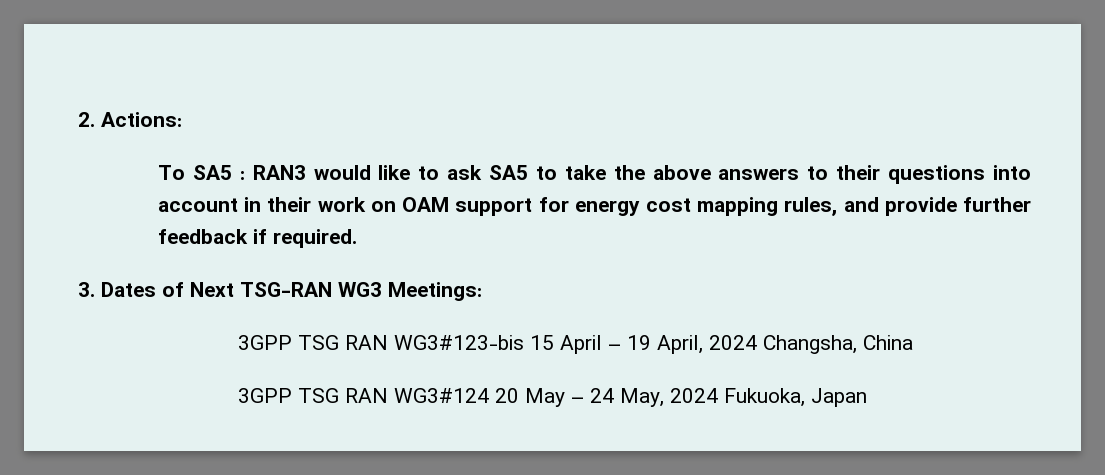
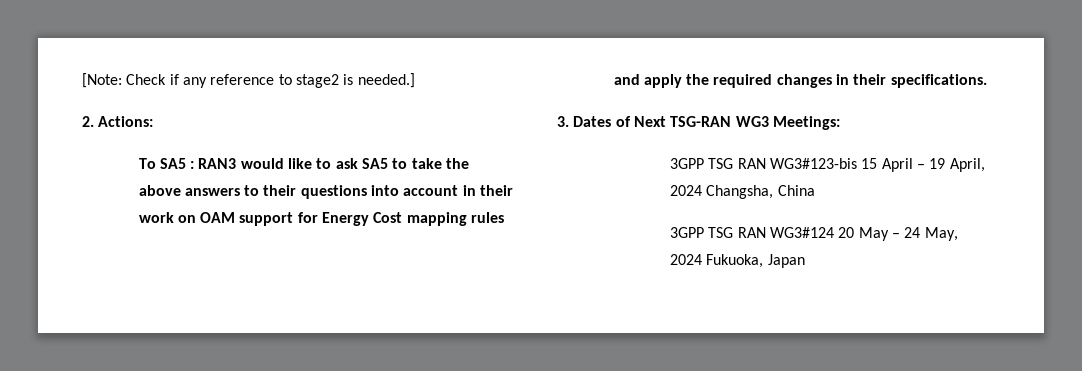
(78, 119) none -> [82,73,415,88] [Note: Check if any reference to stage2 is needed.] //
[574,197,1031,216] [158,229,358,248] energy cost mapping rules, and provide further feedback if required. -> [322,212,505,226] [613,74,987,88] Energy Cost mapping rules and apply the required changes in their specifications.

